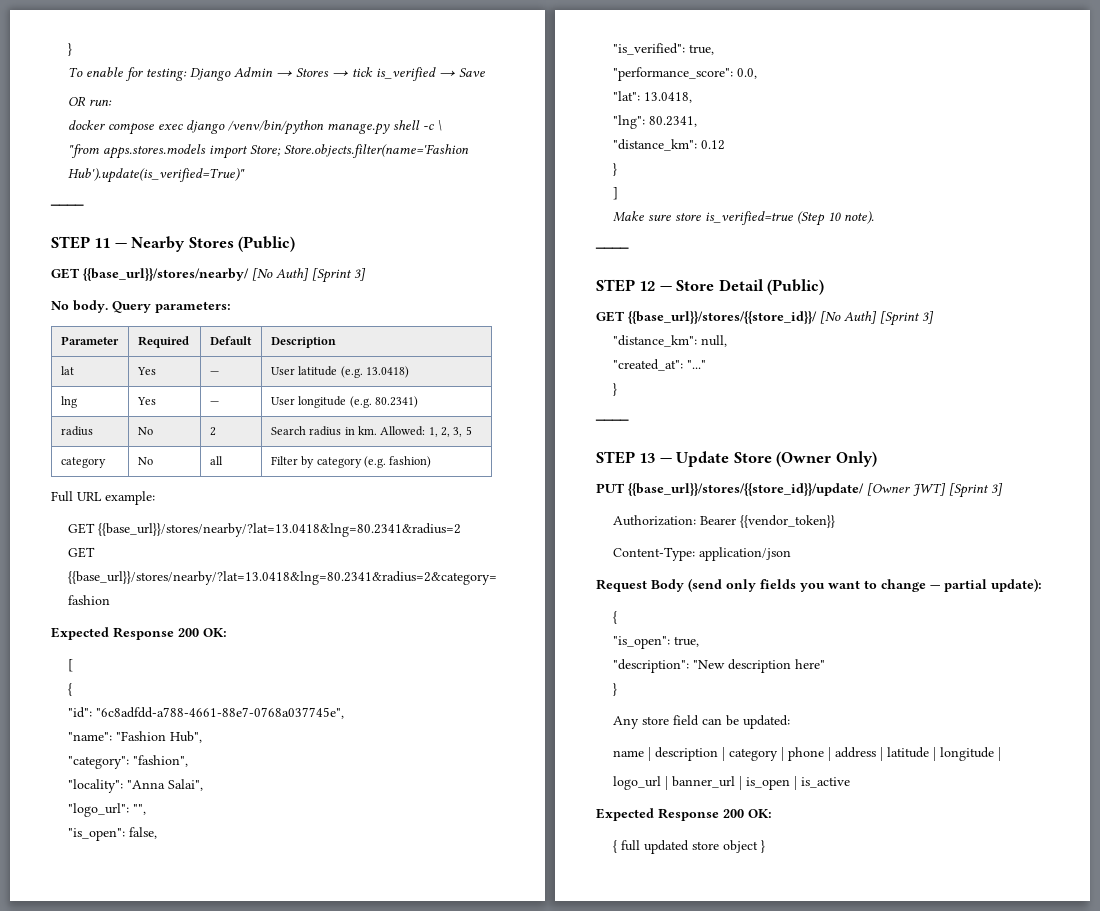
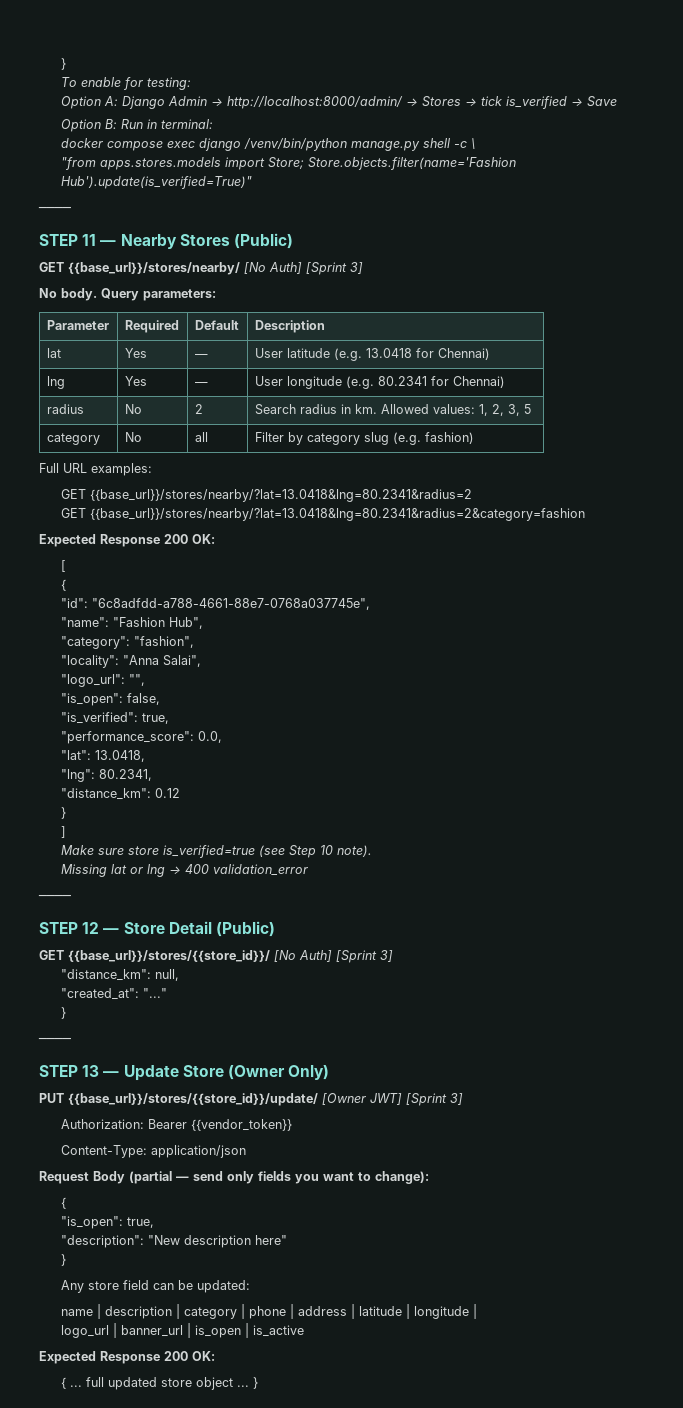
(188, 74) none -> [61,96,119,109] // Option A:
(293, 73) none -> [227,96,419,109] http://localhost:8000/admin/ →
[68,96,113,106] OR run: -> [61,119,214,132] Option B: Run in terminal:
[365,366,409,378] 13.0418) -> [365,348,490,360] 13.0418 for Chennai)
[374,396,418,408] 80.2341) -> [377,376,505,388] 80.2341 for Chennai)
[380,426,426,436] Allowed: -> [380,404,475,414] Allowed values:
(362, 462) none -> [363,432,389,445] slug
[105,491,155,505] example: -> [91,463,152,476] examples:
[797,211,826,226] (Step -> [259,845,317,858] (see Step
(875, 217) none -> [61,864,309,877] // Missing lat or lng → 400 validation_error
[688,578,722,592] (send -> [129,1171,223,1184] (partial — send
[881,578,1042,592] change — partial update): -> [375,1171,429,1184] change):
(618, 846) none -> [70,1385,83,1387] ...
(759, 846) none -> [237,1385,250,1387] ...

